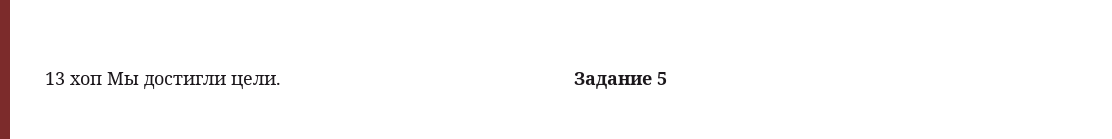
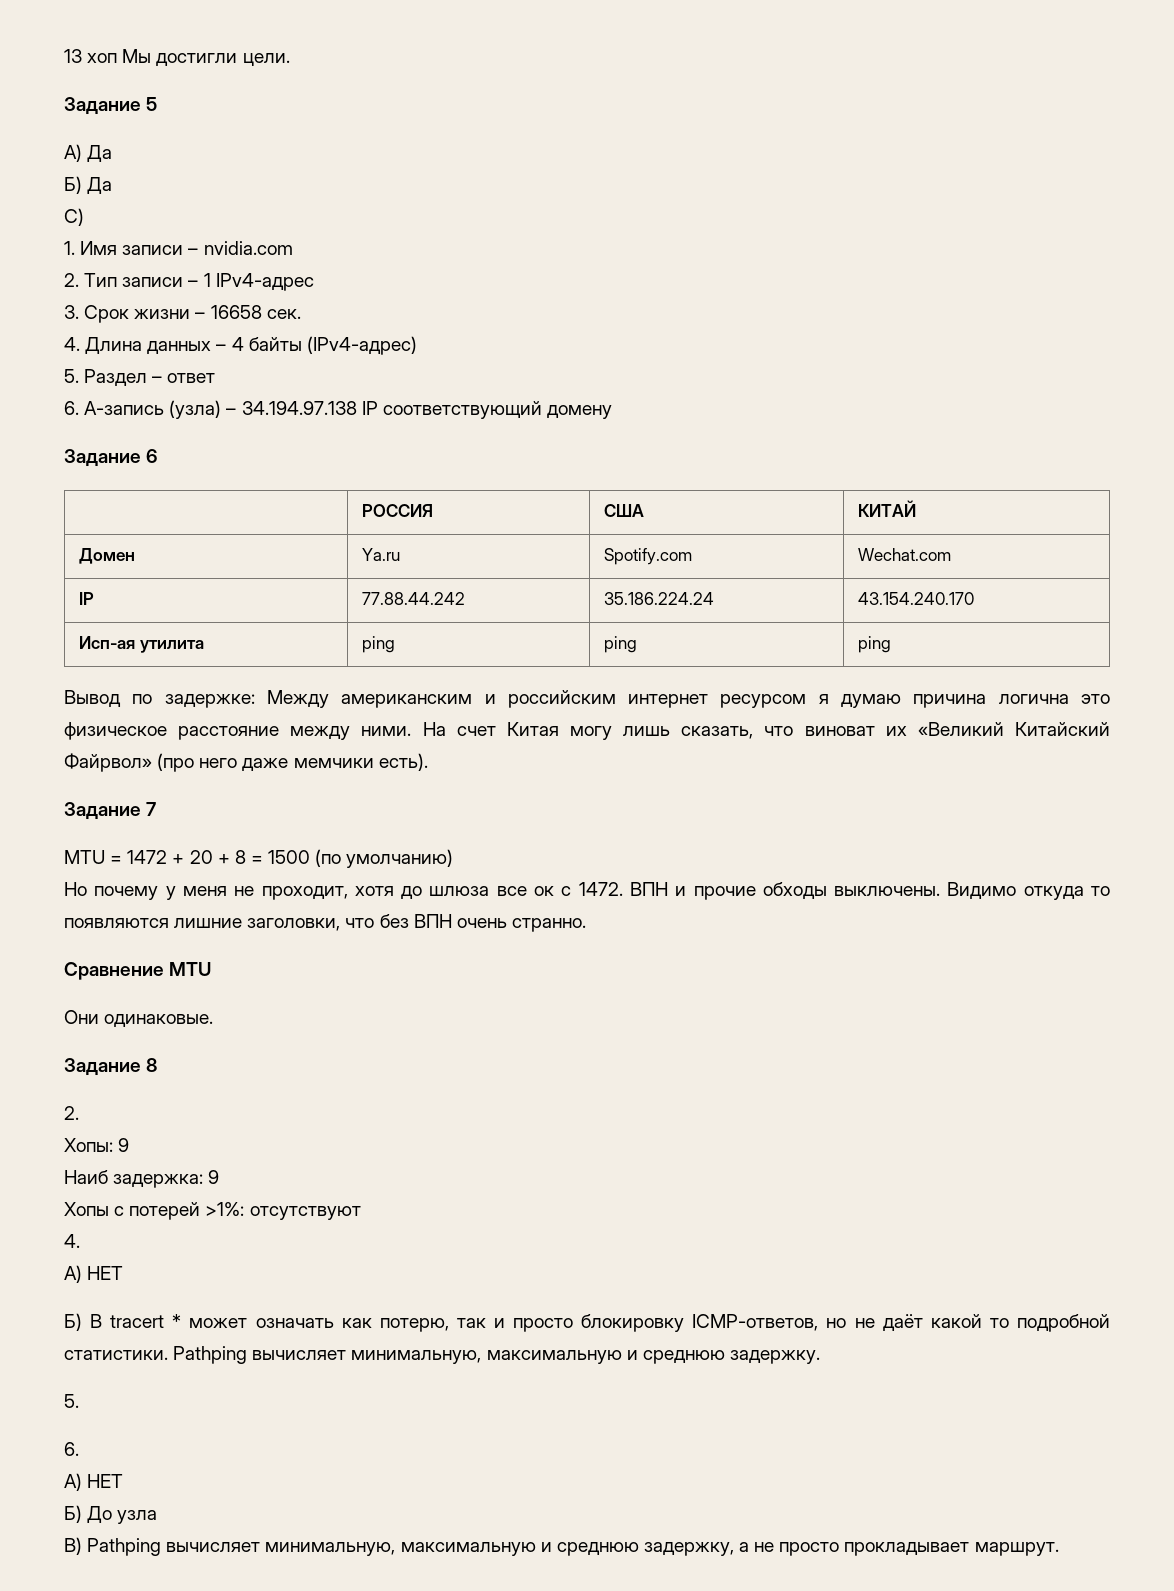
(667, 78) none -> [64,144,113,162] [64,176,113,194] [64,208,84,226] [64,241,293,255] [64,273,314,291] [64,305,301,323] [64,336,417,355] [64,369,216,386] [64,400,612,419] [64,449,159,467] [361,504,433,517] [603,504,644,517] [857,500,916,517] [78,548,135,564] [361,548,400,561] [603,548,692,565] [857,548,951,561] [78,592,94,605] [361,592,465,605] [603,592,714,605] [857,592,974,605] [78,636,204,653] [361,636,395,653] [603,636,637,653] [857,636,891,653] [64,690,1110,708] [64,722,1110,740] [64,753,428,772] [64,802,157,820] [64,849,454,868] [64,882,1110,900] [64,914,586,932] [64,962,212,980] [64,1010,214,1027] [64,1058,158,1076] [64,1106,79,1120] [64,1138,130,1152] [64,1170,220,1188] [64,1202,361,1220] [64,1234,80,1248] [64,1265,124,1283] [64,1313,1110,1332] [64,1346,820,1364] [64,1394,79,1408] [64,1442,79,1456] [64,1473,124,1491] [64,1505,158,1524] [64,1537,1059,1556] // А) Да // Б) Да // С) // 1. Имя записи – nvidia.com // 2. Тип записи – 1 IPv4-адрес // 3. Срок жизни – 16658 сек. // 4. Длина данных – 4 байты (IPv4-адрес) // 5. Раздел – ответ // 6. А-запись (узла) – 34.194.97.138 IP соответствующий домену // Задание 6 // | РОССИЯ | США | КИТАЙ // Домен | Ya.ru | Spotify.com | Wechat.com // IP | 77.88.44.242 | 35.186.224.24 | 43.154.240.170 // Исп-ая утилита | ping | ping | ping // Вывод по задержке: Между американским и российским интернет ресурсом я думаю причина логична это физическое расстояние между ними. На счет Китая могу лишь сказать, что виноват их «Великий Китайский Файрвол» (про него даже мемчики есть). // Задание 7 // MTU = 1472 + 20 + 8 = 1500 (по умолчанию) // Но почему у меня не проходит, хотя до шлюза все ок с 1472. ВПН и прочие обходы выключены. Видимо откуда то появляются лишние заголовки, что без ВПН очень странно. // Сравнение MTU // Они одинаковые. // Задание 8 // 2. // Хопы: 9 // Наиб задержка: 9 // Хопы с потерей >1%: отсутствуют // 4. // А) НЕТ // Б) В tracert * может означать как потерю, так и просто блокировку ICMP-ответов, но не даёт какой то подробной статистики. Pathping вычисляет минимальную, максимальную и среднюю задержку. // 5. // 6. // А) НЕТ // Б) До узла // В) Pathping вычисляет минимальную, максимальную и среднюю задержку, а не просто прокладывает маршрут.

